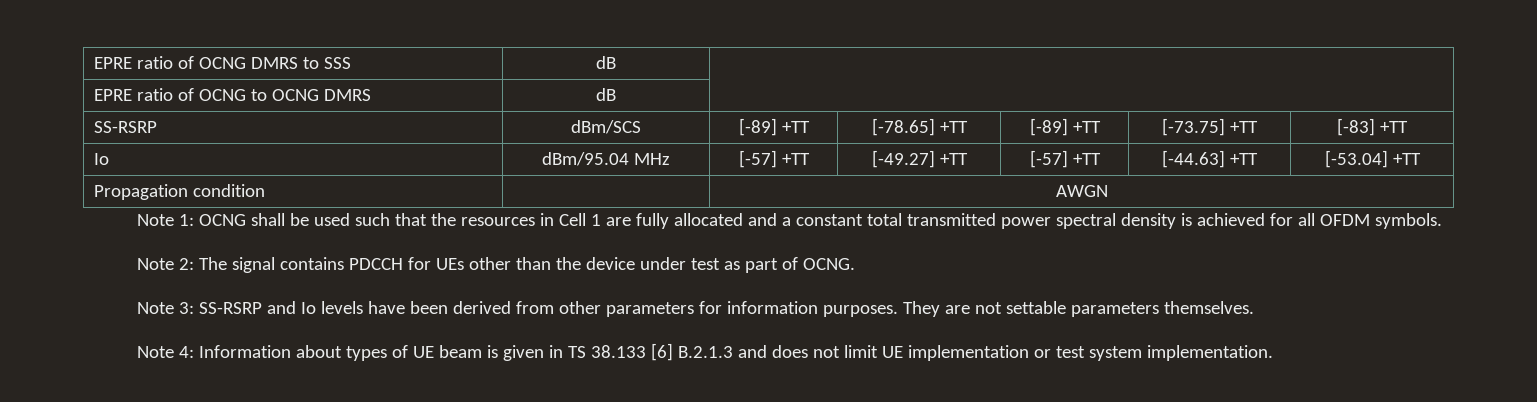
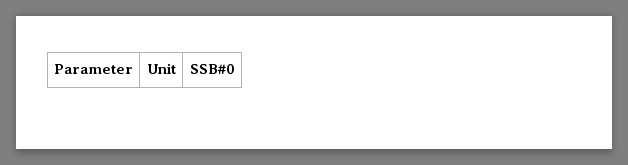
[94,56,352,69] [596,56,616,69] [94,88,372,101] [596,88,616,101] [94,121,158,133] [571,120,641,134] [738,118,810,136] [871,118,968,136] [1029,118,1101,136] [1162,118,1258,136] [1337,118,1408,136] [94,153,110,165] [542,152,670,166] [738,150,810,168] [871,150,968,168] [1029,150,1101,168] [1162,150,1258,168] [1324,150,1421,168] [94,184,266,200] [1055,185,1108,197] [136,213,1442,229] [136,257,855,273] [136,301,1254,317] [136,343,1273,361] EPRE ratio of OCNG DMRS to SSS | dB | // EPRE ratio of OCNG to OCNG DMRS | dB | // SS-RSRP | dBm/SCS | [-89] +TT | [-78.65] +TT | [-89] +TT | [-73.75] +TT | [-83] +TT // Io | dBm/95.04 MHz | [-57] +TT | [-49.27] +TT | [-57] +TT | [-44.63] +TT | [-53.04] +TT // Propagation condition | | AWGN // Note 1: OCNG shall be used such that the resources in Cell 1 are fully allocated and a constant total transmitted power spectral density is achieved for all OFDM symbols. // Note 2: The signal contains PDCCH for UEs other than the device under test as part of OCNG. // Note 3: SS-RSRP and Io levels have been derived from other parameters for information purposes. They are not settable parameters themselves. // Note 4: Information about types of UE beam is given in TS 38.133 [6] B.2.1.3 and does not limit UE implementation or test system implementation. -> [54,64,133,74] [146,63,176,74] [189,64,235,74] Parameter | Unit | SSB#0

